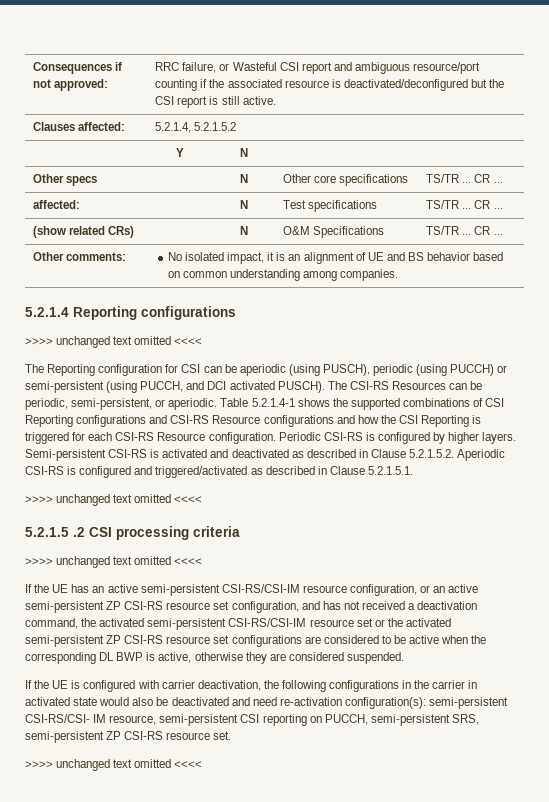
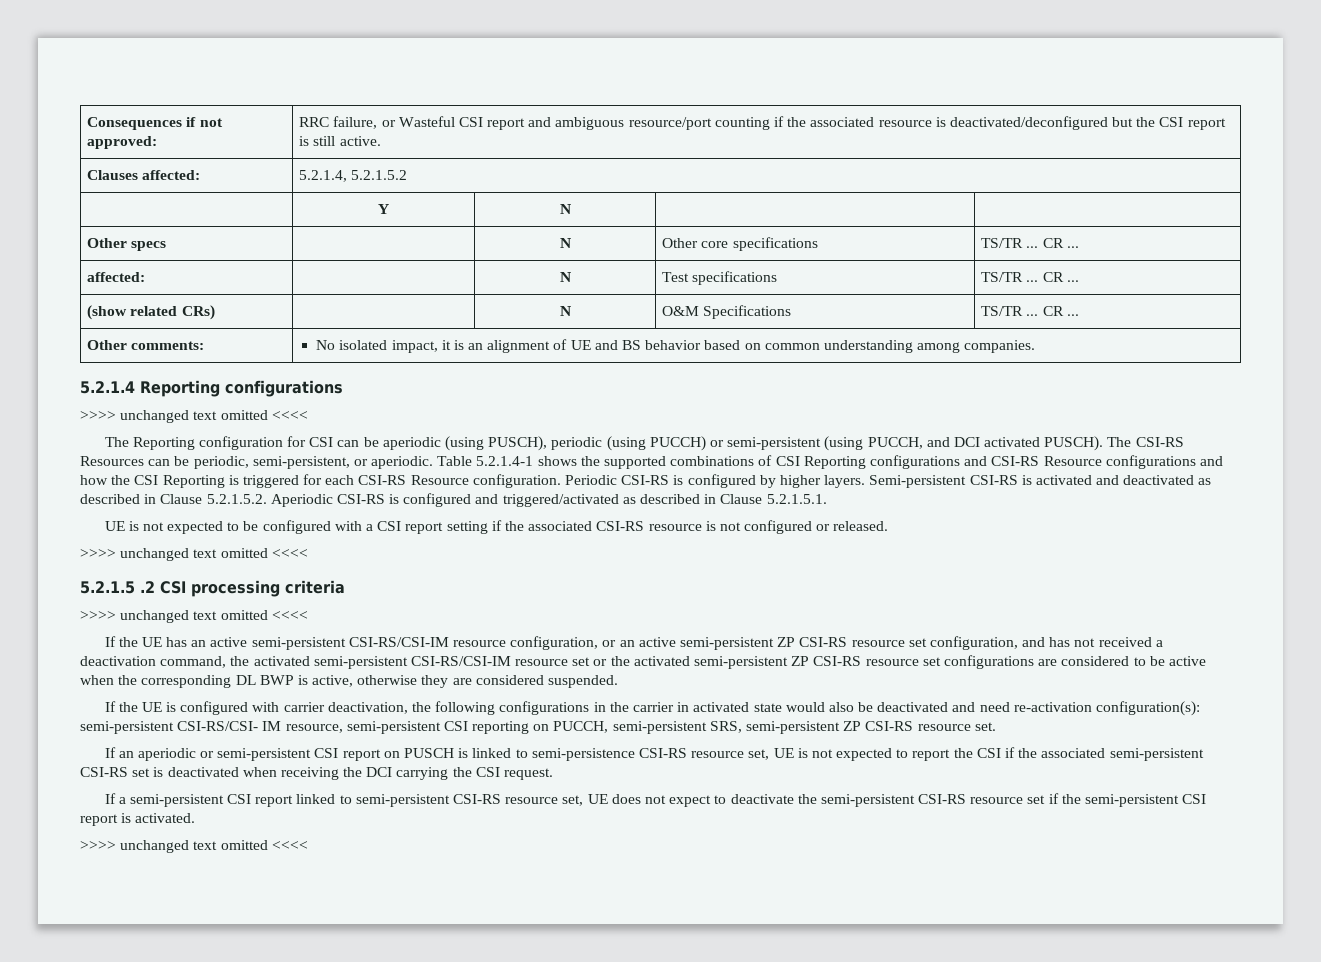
(413, 470) none -> [104,520,889,534] // UE is not expected to be configured with a CSI report setting if the associated CSI-RS resource is not configured or released.
(232, 735) none -> [104,747,1204,761] [80,767,554,780] [104,793,1207,807] [80,813,196,826] // If an aperiodic or semi-persistent CSI report on PUSCH is linked to semi-persistence CSI-RS resource set, UE is not expected to report the CSI if the associated semi-persistent CSI-RS set is deactivated when receiving the DCI carrying the CSI request. // If a semi-persistent CSI report linked to semi-persistent CSI-RS resource set, UE does not expect to deactivate the semi-persistent CSI-RS resource set if the semi-persistent CSI report is activated.

